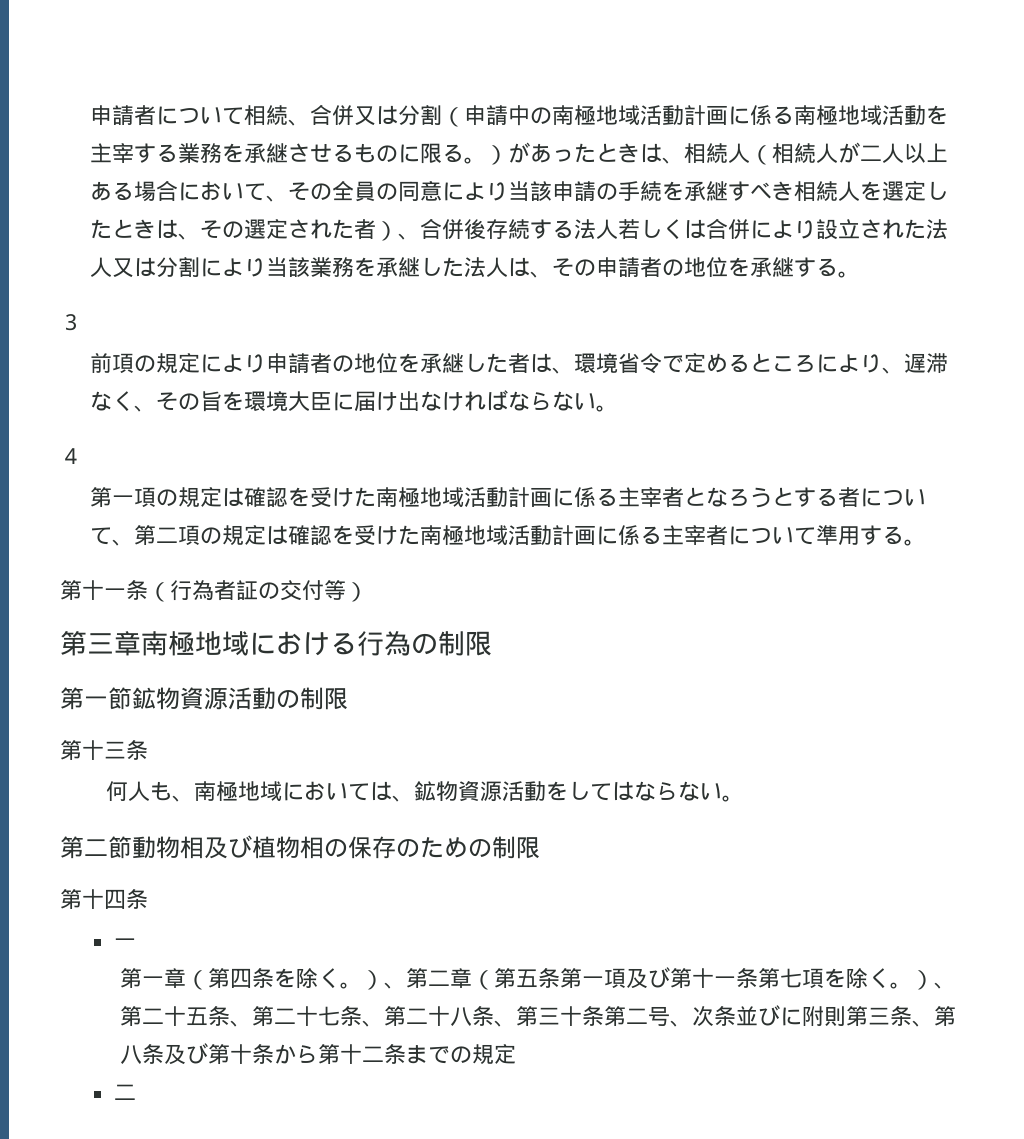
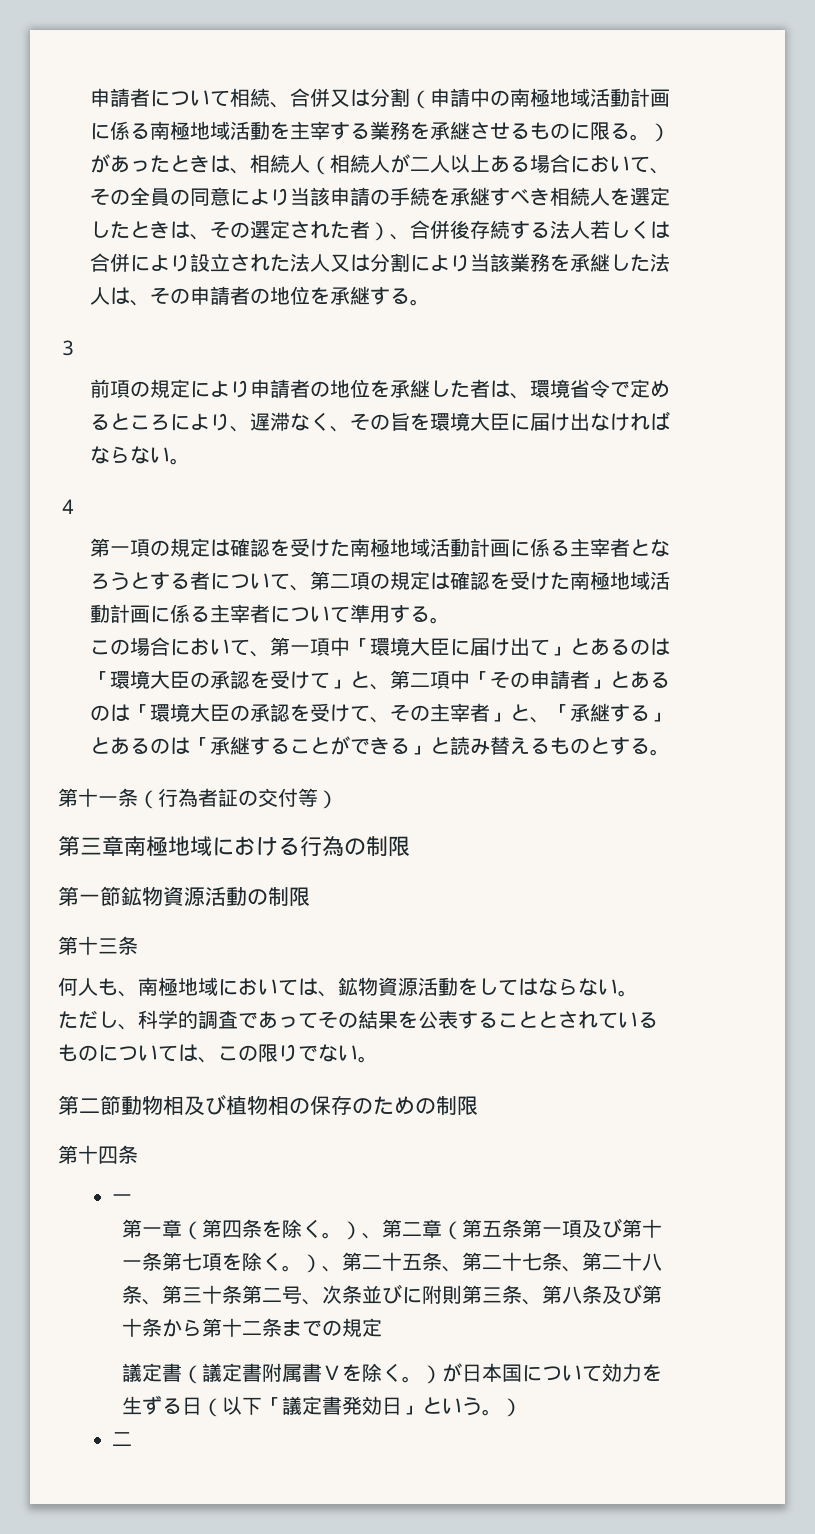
(927, 542) none -> [90,637,671,657] [90,670,671,690] [90,703,671,723] [90,736,671,756] // この場合において、第一項中「環境大臣に届け出て」とあるのは「環境大臣の承認を受けて」と、第二項中「その申請者」とあるのは「環境大臣の承認を受けて、その主宰者」と、「承継する」とあるのは「承継することができる」と読み替えるものとする。
(744, 798) none -> [58,1010,658,1030] [58,1044,378,1063] // ただし、科学的調査であってその結果を公表することとされているものについては、この限りでない。
(517, 1054) none -> [122,1363,663,1384] [122,1395,523,1417] // 議定書（議定書附属書Ｖを除く。）が日本国について効力を生ずる日（以下「議定書発効日」という。）

